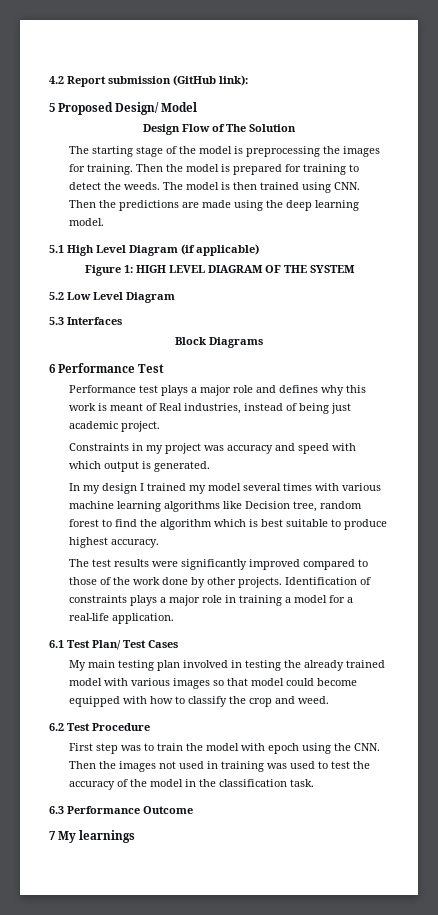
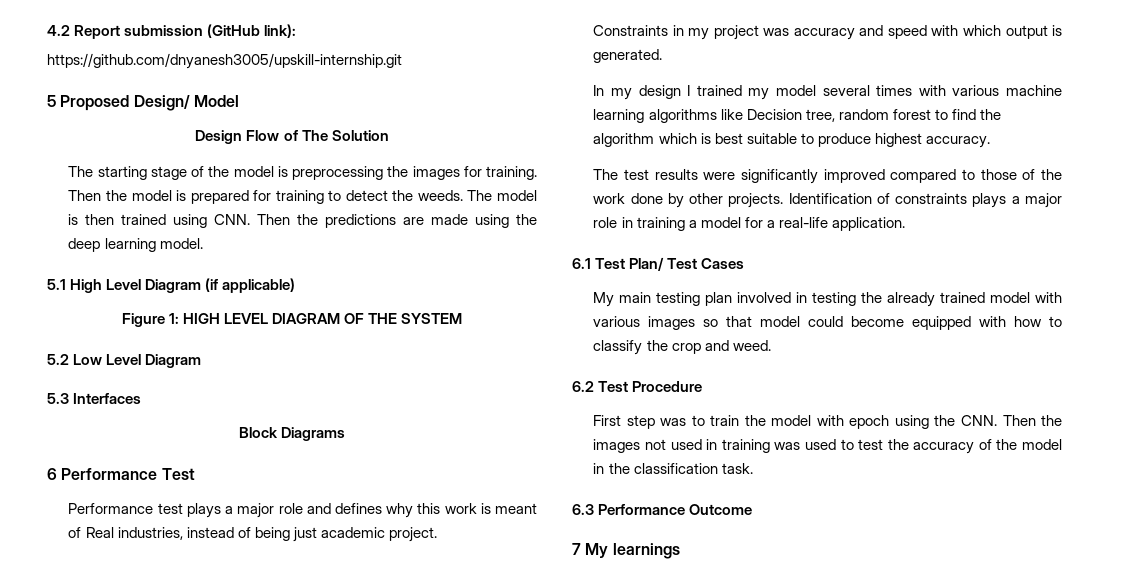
(248, 80) none -> [47,53,402,69] // https://github.com/dnyanesh3005/upskill-internship.git

